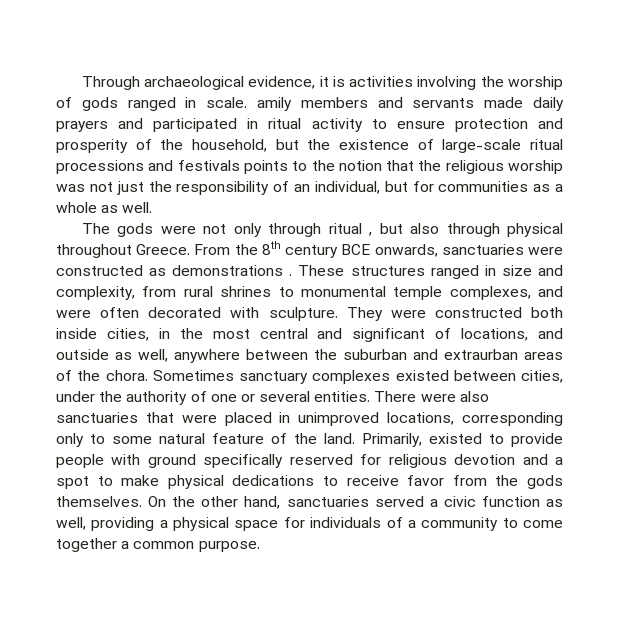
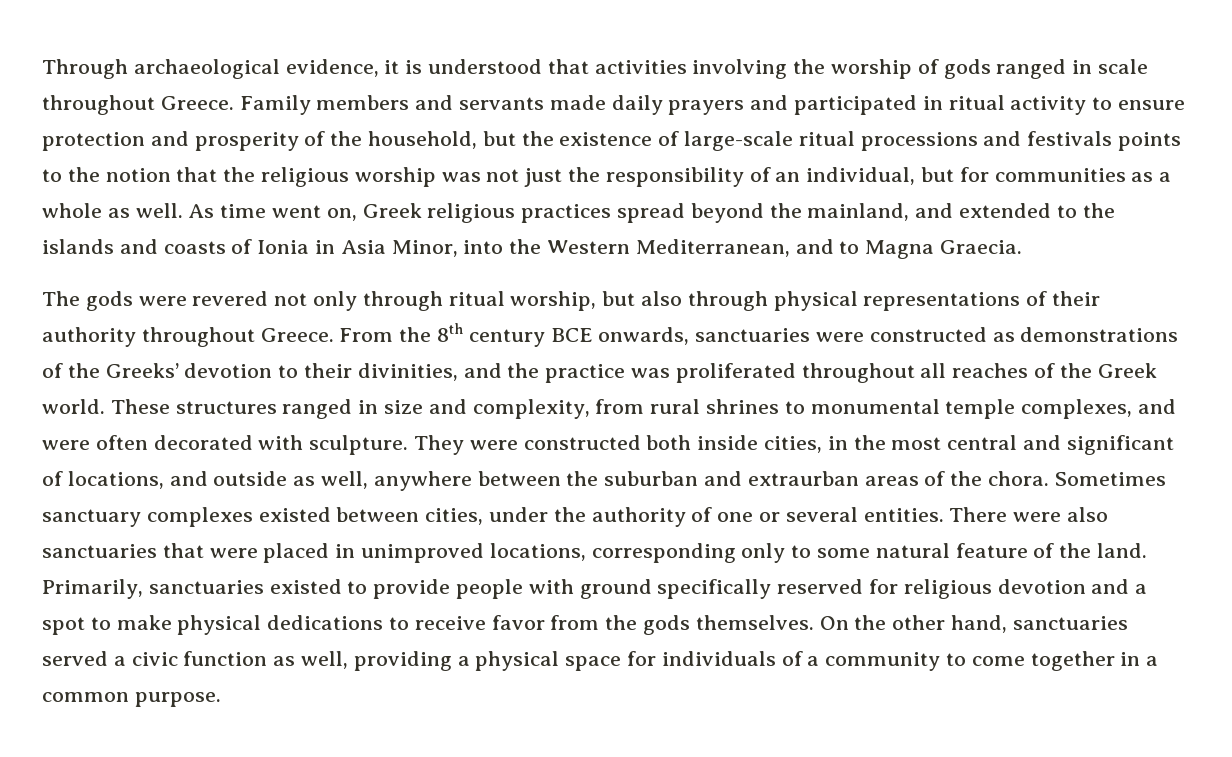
(345, 81) none -> [428,59,589,74] understood that
[206,97,292,111] scale. amily -> [1098,59,1149,74] [42,95,311,115] scale throughout Greece. Family
(153, 207) none -> [188,203,1115,223] [42,239,1023,259] As time went on, Greek religious practices spread beyond the mainland, and extended to the islands and coasts of Ionia in Asia Minor, into the Western Mediterranean, and to Magna Graecia.
(196, 230) none -> [192,291,269,306] revered
[368,232,373,236] , -> [510,291,597,311] worship,
(563, 230) none -> [863,291,1101,311] [42,327,136,347] representations of their authority
[289,274,293,276] . -> [42,363,1157,383] [42,399,105,414] of the Greeks’ devotion to their divinities, and the practice was proliferated throughout all reaches of the Greek world.
(422, 440) none -> [148,580,264,594] sanctuaries
(117, 545) none -> [1120,652,1141,666] in

